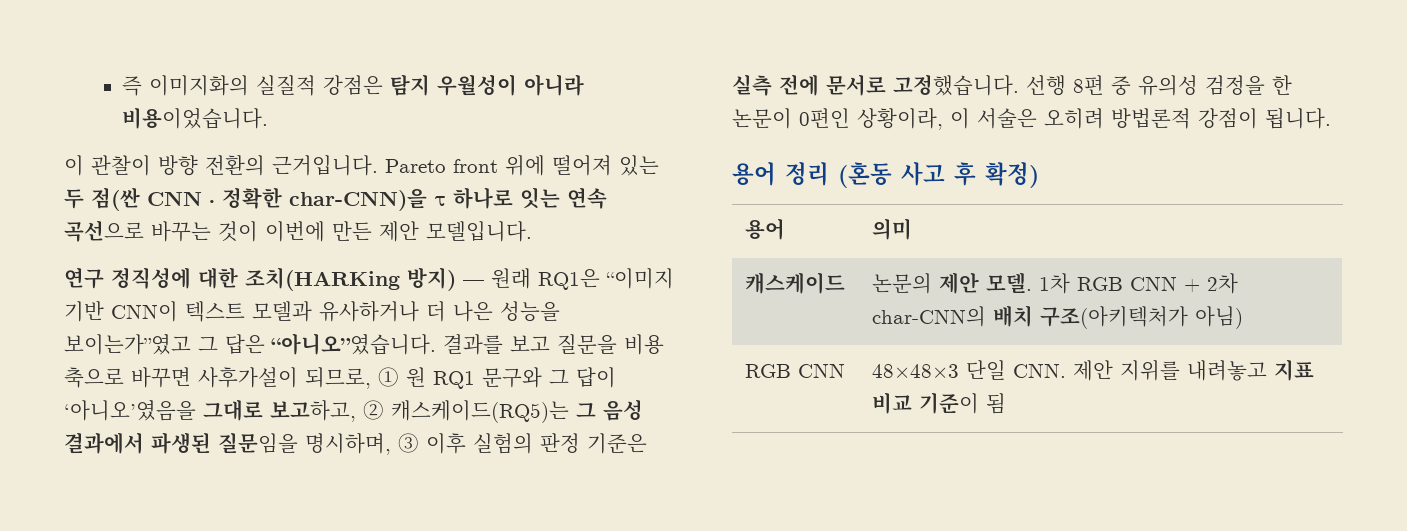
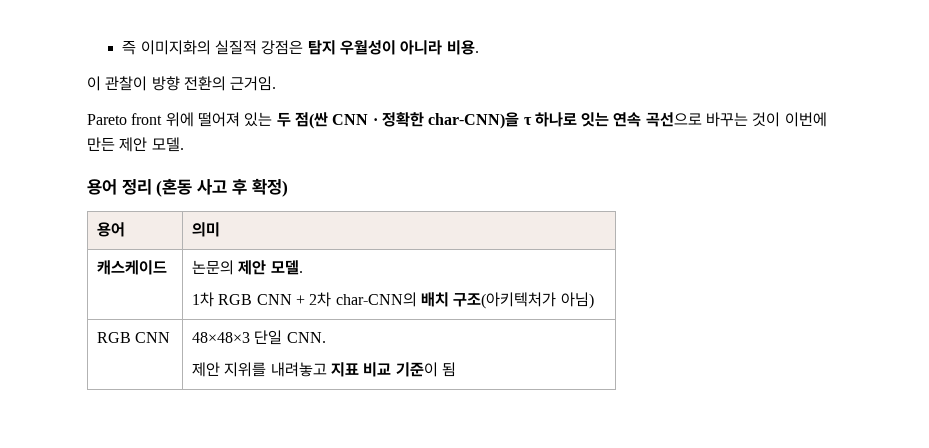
[121,108,268,129] 비용이었습니다. -> [446,40,479,55] 비용.
[272,155,378,176] 근거입니다. -> [230,76,277,91] 근거임. //
[426,221,532,242] [64,267,674,291] [64,301,560,322] [64,333,664,355] [64,367,616,389] [64,399,643,423] [64,432,647,455] [732,74,1292,96] [732,108,1331,130] 모델입니다. // 연구 정직성에 대한 조치(HARKing 방지) — 원래 RQ1은 “이미지 기반 CNN이 텍스트 모델과 유사하거나 더 나은 성능을 보이는가”였고 그 답은 “아니오”였습니다. 결과를 보고 질문을 비용 축으로 바꾸면 사후가설이 되므로, ① 원 RQ1 문구와 그 답이 ‘아니오’였음을 그대로 보고하고, ② 캐스케이드(RQ5)는 그 음성 결과에서 파생된 질문임을 명시하며, ③ 이후 실험의 판정 기준은 실측 전에 문서로 고정했습니다. 선행 8편 중 유의성 검정을 한 논문이 0편인 상황이라, 이 서술은 오히려 방법론적 강점이 됩니다. -> [151,137,184,152] 모델.
(1033, 282) none -> (303, 267) //
(1067, 370) none -> (326, 337) //

